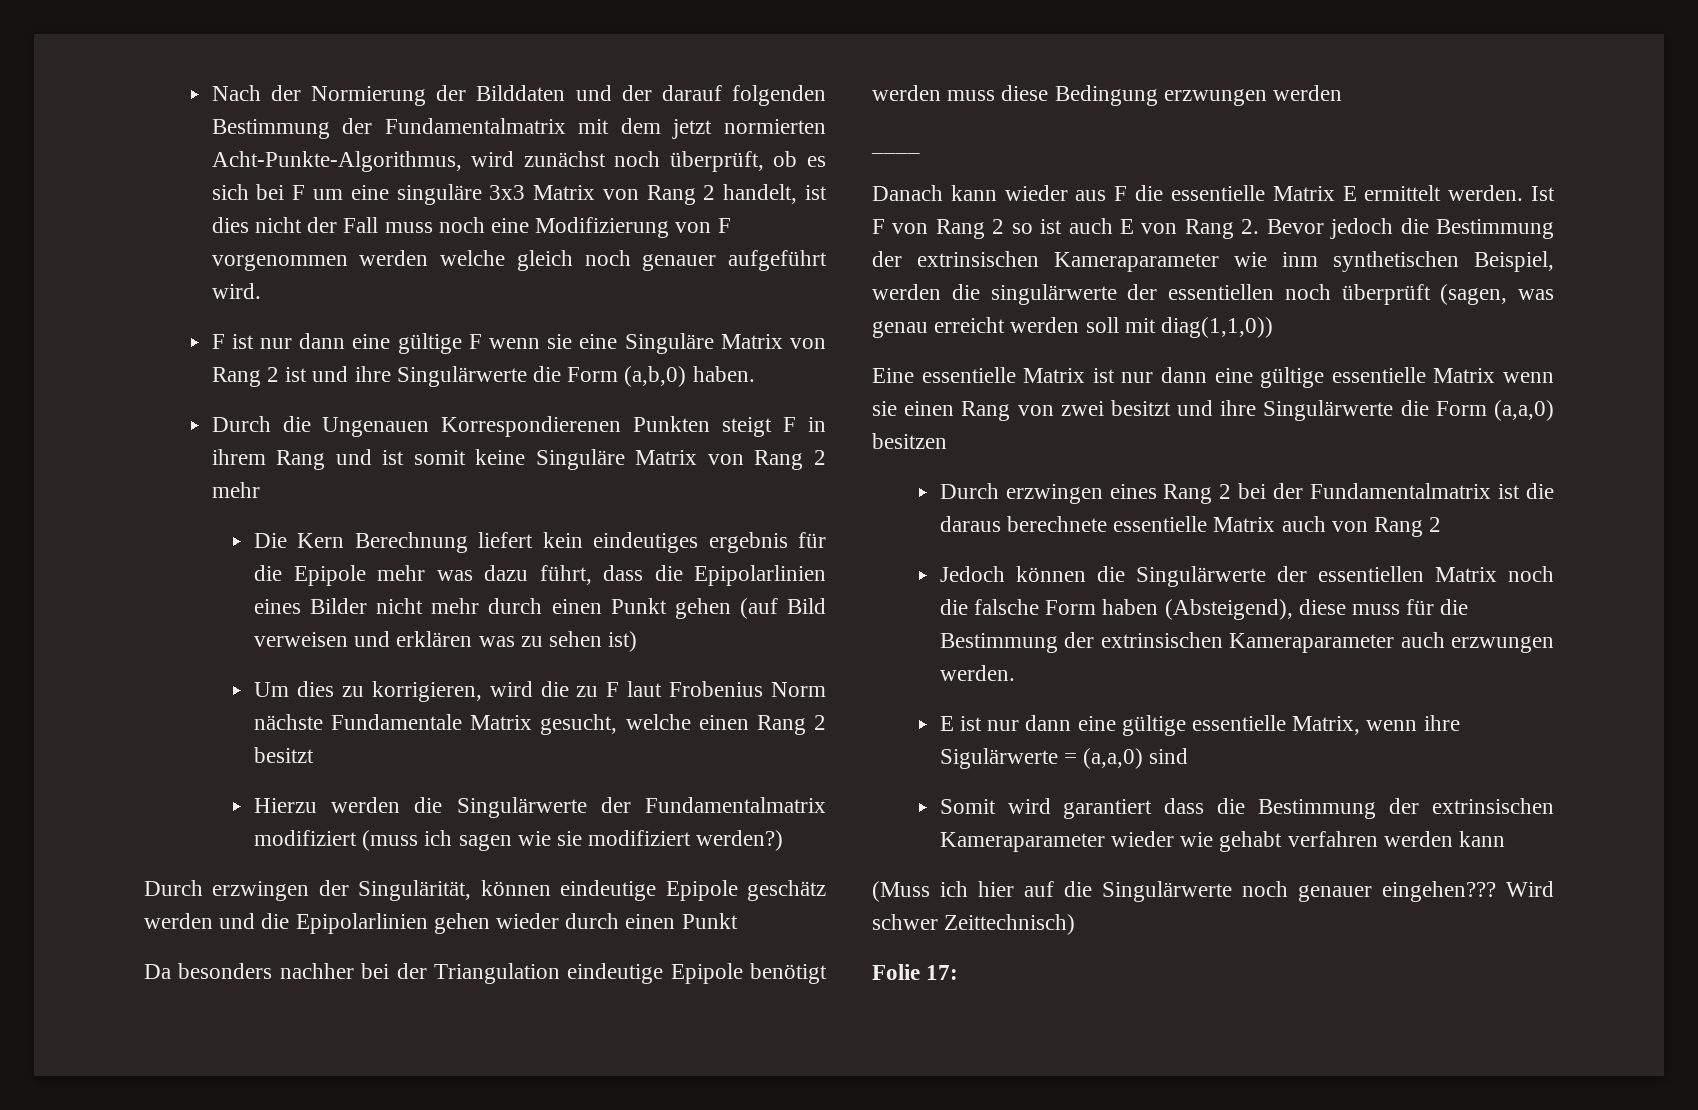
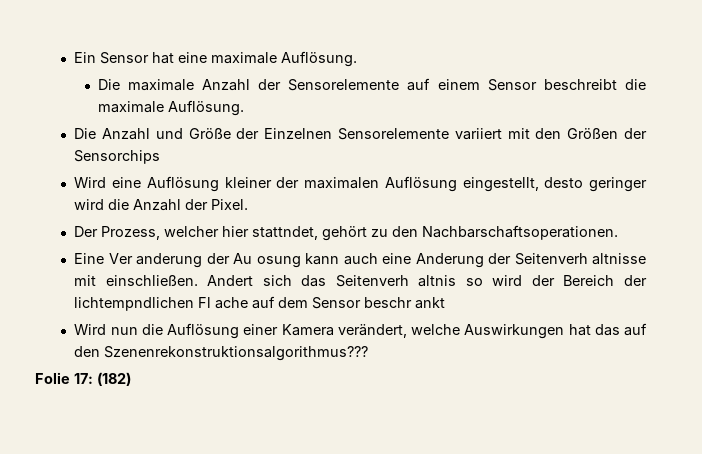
[211,85,826,106] [211,118,826,139] [211,151,826,172] [211,184,828,205] [211,217,731,238] [211,250,828,271] [211,283,261,299] [211,333,826,354] [211,366,755,387] [211,416,826,437] [211,449,826,470] [211,482,260,498] [254,532,827,553] [254,565,826,586] [254,598,826,619] [254,631,638,652] [254,681,826,702] [254,714,826,735] [254,747,315,763] [254,797,827,818] [254,830,784,851] [144,880,826,901] [144,913,738,934] [144,963,827,984] [872,85,1343,106] [871,151,920,154] [872,185,1555,201] [872,218,1554,239] [872,251,1554,272] [872,284,1554,305] [872,317,1274,338] [872,367,1554,388] [872,400,1554,421] [872,433,947,449] [939,483,1555,504] [939,516,1442,537] [939,566,1554,587] [939,599,1469,620] [939,632,1554,653] [939,665,1015,681] [939,715,1460,736] [939,748,1189,769] [939,798,1554,819] [939,831,1505,852] [872,881,1554,902] [872,914,1076,935] Nach der Normierung der Bilddaten und der darauf folgenden Bestimmung der Fundamentalmatrix mit dem jetzt normierten Acht-Punkte-Algorithmus, wird zunächst noch überprüft, ob es sich bei F um eine singuläre 3x3 Matrix von Rang 2 handelt, ist dies nicht der Fall muss noch eine Modifizierung von F vorgenommen werden welche gleich noch genauer aufgeführt wird. // F ist nur dann eine gültige F wenn sie eine Singuläre Matrix von Rang 2 ist und ihre Singulärwerte die Form (a,b,0) haben. // Durch die Ungenauen Korrespondierenen Punkten steigt F in ihrem Rang und ist somit keine Singuläre Matrix von Rang 2 mehr // Die Kern Berechnung liefert kein eindeutiges ergebnis für die Epipole mehr was dazu führt, dass die Epipolarlinien eines Bilder nicht mehr durch einen Punkt gehen (auf Bild verweisen und erklären was zu sehen ist) // Um dies zu korrigieren, wird die zu F laut Frobenius Norm nächste Fundamentale Matrix gesucht, welche einen Rang 2 besitzt // Hierzu werden die Singulärwerte der Fundamentalmatrix modifiziert (muss ich sagen wie sie modifiziert werden?) // Durch erzwingen der Singulärität, können eindeutige Epipole geschätz werden und die Epipolarlinien gehen wieder durch einen Punkt // Da besonders nachher bei der Triangulation eindeutige Epipole benötigt werden muss diese Bedingung erzwungen werden // ____ // Danach kann wieder aus F die essentielle Matrix E ermittelt werden. Ist F von Rang 2 so ist auch E von Rang 2. Bevor jedoch die Bestimmung der extrinsischen Kameraparameter wie inm synthetischen Beispiel, werden die singulärwerte der essentiellen noch überprüft (sagen, was genau erreicht werden soll mit diag(1,1,0)) // Eine essentielle Matrix ist nur dann eine gültige essentielle Matrix wenn sie einen Rang von zwei besitzt und ihre Singulärwerte die Form (a,a,0) besitzen // Durch erzwingen eines Rang 2 bei der Fundamentalmatrix ist die daraus berechnete essentielle Matrix auch von Rang 2 // Jedoch können die Singulärwerte der essentiellen Matrix noch die falsche Form haben (Absteigend), diese muss für die Bestimmung der extrinsischen Kameraparameter auch erzwungen werden. // E ist nur dann eine gültige essentielle Matrix, wenn ihre Sigulärwerte = (a,a,0) sind // Somit wird garantiert dass die Bestimmung der extrinsischen Kameraparameter wieder wie gehabt verfahren werden kann // (Muss ich hier auf die Singulärwerte noch genauer eingehen??? Wird schwer Zeittechnisch) -> [74,51,358,67] [97,78,646,91] [97,100,244,116] [74,128,647,140] [74,150,161,164] [74,176,647,192] [74,199,249,211] [74,225,619,241] [74,253,646,268] [74,275,648,287] [74,296,446,311] [74,323,647,339] [74,346,369,361] Ein Sensor hat eine maximale Auflösung. // Die maximale Anzahl der Sensorelemente auf einem Sensor beschreibt die maximale Auflösung. // Die Anzahl und Größe der Einzelnen Sensorelemente variiert mit den Größen der Sensorchips // Wird eine Auflösung kleiner der maximalen Auflösung eingestellt, desto geringer wird die Anzahl der Pixel. // Der Prozess, welcher hier stattndet, gehört zu den Nachbarschaftsoperationen. // Eine Ver anderung der Au osung kann auch eine Anderung der Seitenverh altnisse mit einschließen. Andert sich das Seitenverh altnis so wird der Bereich der lichtempndlichen Fl ache auf dem Sensor beschr ankt // Wird nun die Auflösung einer Kamera verändert, welche Auswirkungen hat das auf den Szenenrekonstruktionsalgorithmus???
(959, 972) none -> [97,372,131,386] (182)

